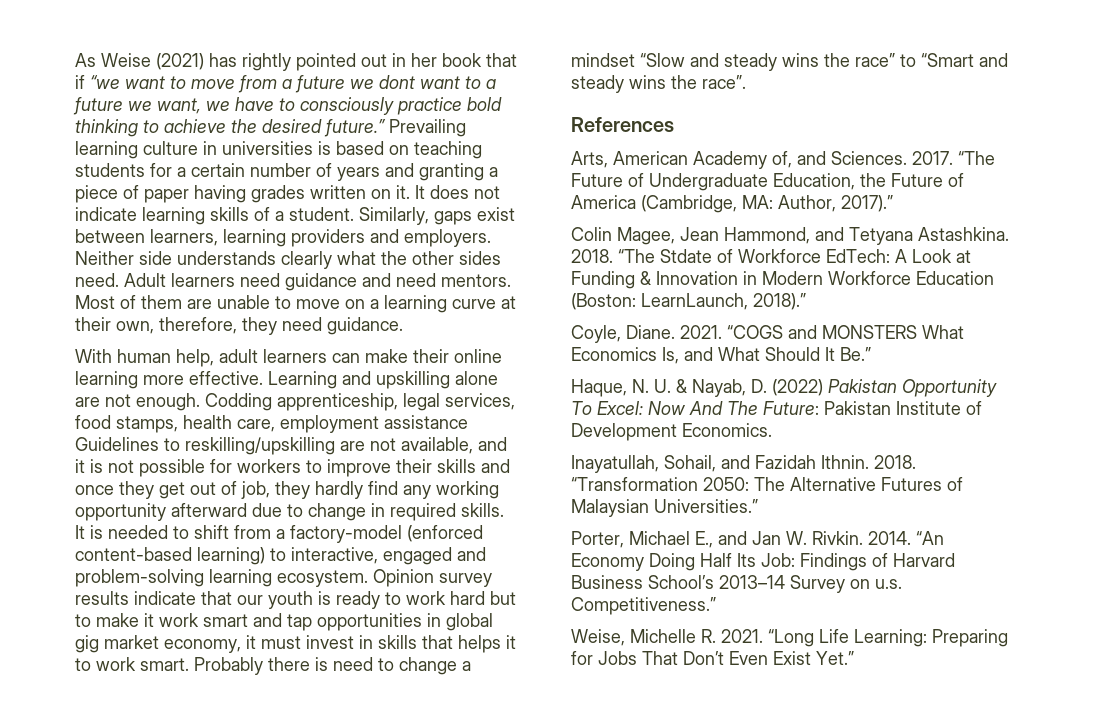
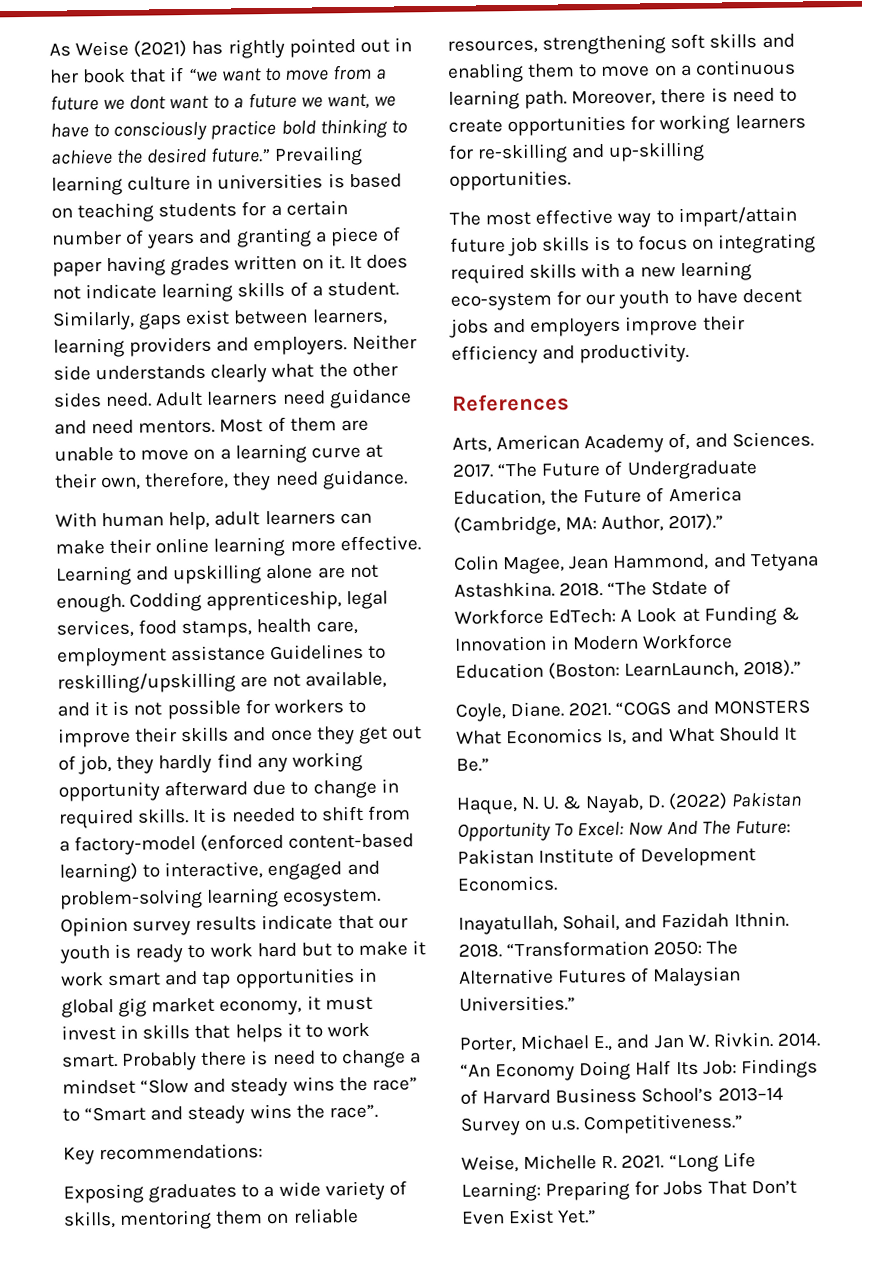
(746, 82) none -> [63,1143,264,1165] [63,1180,407,1204] [63,1208,359,1230] [447,33,795,55] [447,59,796,83] [448,87,797,110] [448,114,806,137] [448,141,706,164] [449,170,571,191] [449,206,797,228] [450,233,816,257] [450,261,752,284] [450,288,802,311] [449,315,745,338] [451,342,690,365] // Key recommendations: // Exposing graduates to a wide variety of skills, mentoring them on reliable resources, strengthening soft skills and enabling them to move on a continuous learning path. Moreover, there is need to create opportunities for working learners for re-skilling and up-skilling opportunities. // The most effective way to impart/attain future job skills is to focus on integrating required skills with a new learning eco-system for our youth to have decent jobs and employers improve their efficiency and productivity.

